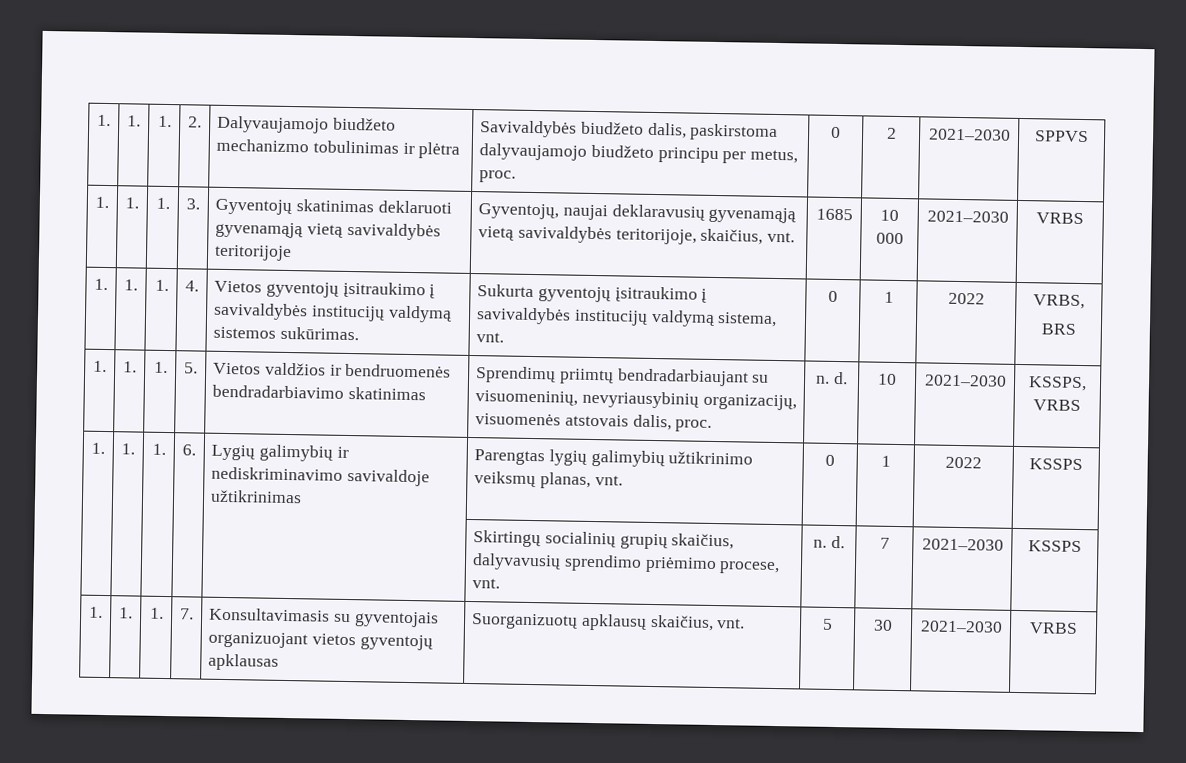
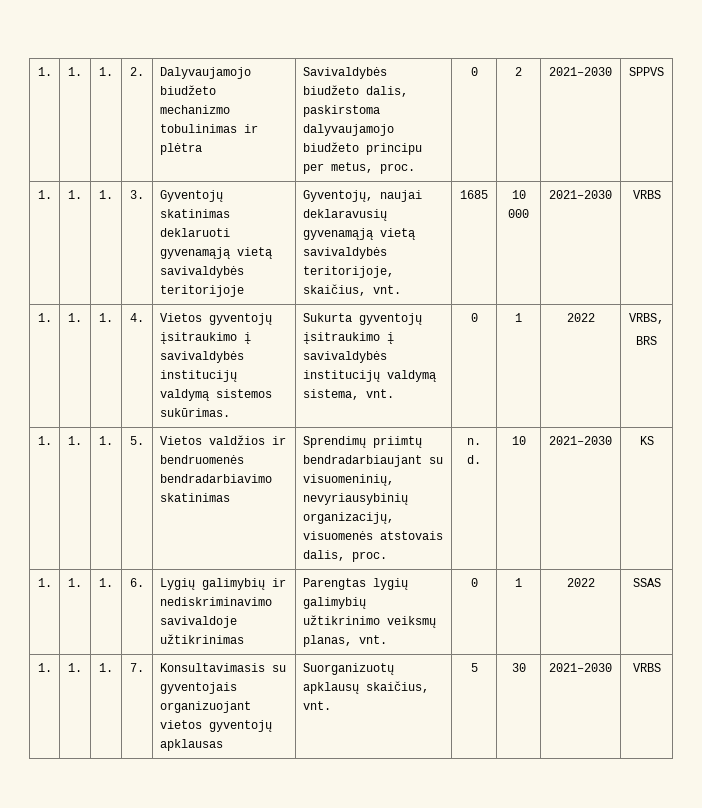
[1028,376,1087,392] [1033,399,1081,412] KSSPS, VRBS -> [639,436,654,445] KS
[1029,458,1083,471] [473,530,735,550] [472,553,781,575] [472,578,501,589] [813,535,845,549] [879,537,890,549] [921,538,1004,551] [1028,540,1082,553] KSSPS // | | | | | Skirtingų socialinių grupių skaičius, dalyvavusių sprendimo priėmimo procese, vnt. | n. d. | 7 | 2021–2030 | KSSPS -> [632,578,661,587] SSAS

